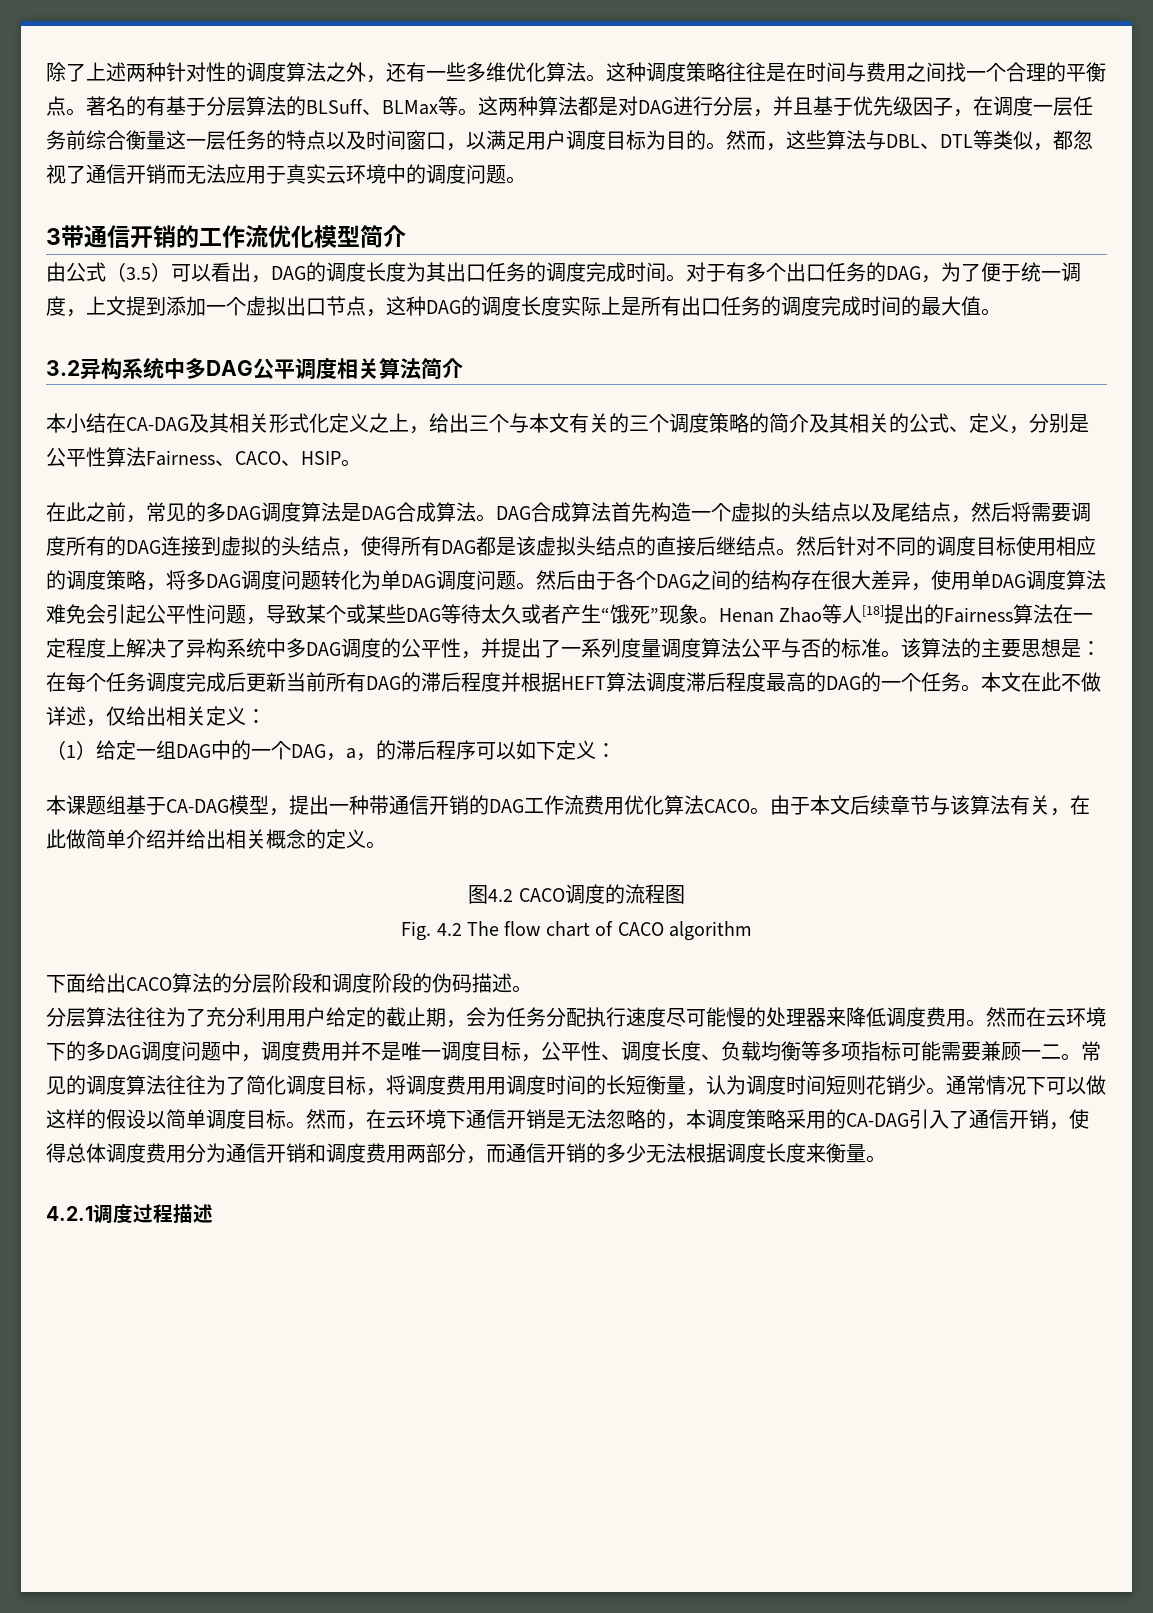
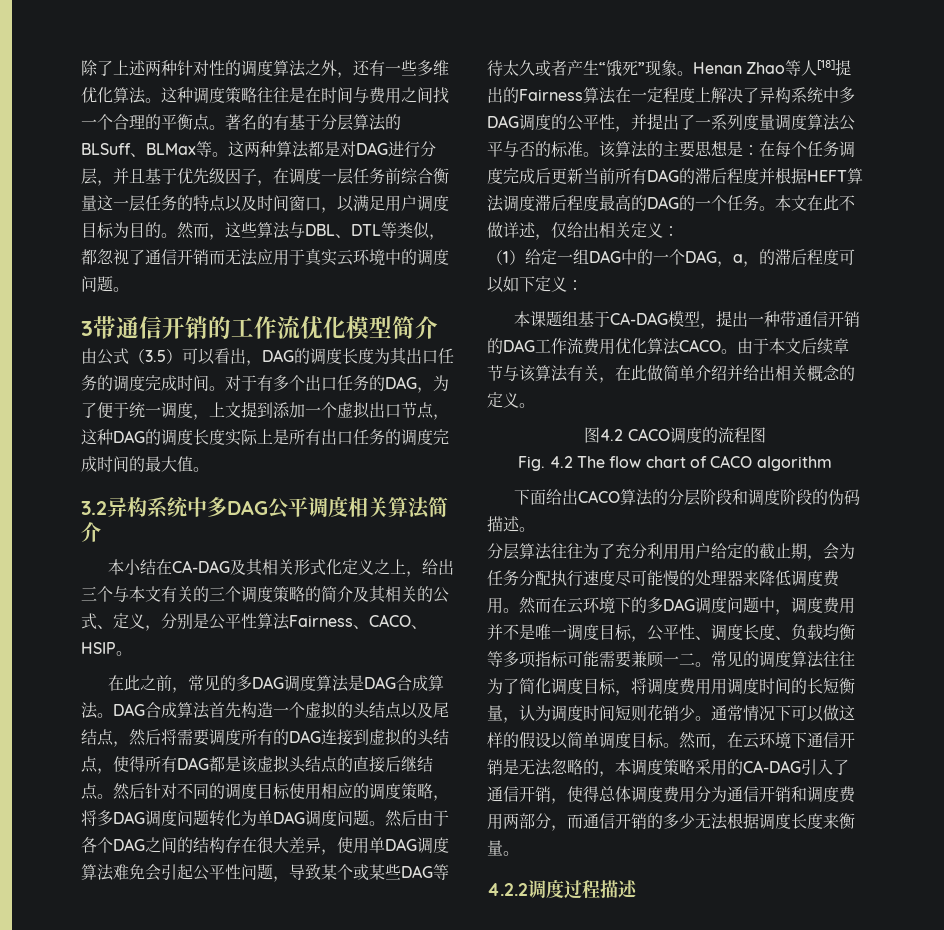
[456,740,476,760] 序 -> [823,249,839,265] 度
[46,1206,93,1221] 4.2.1 -> [487,883,528,896] 4.2.2

